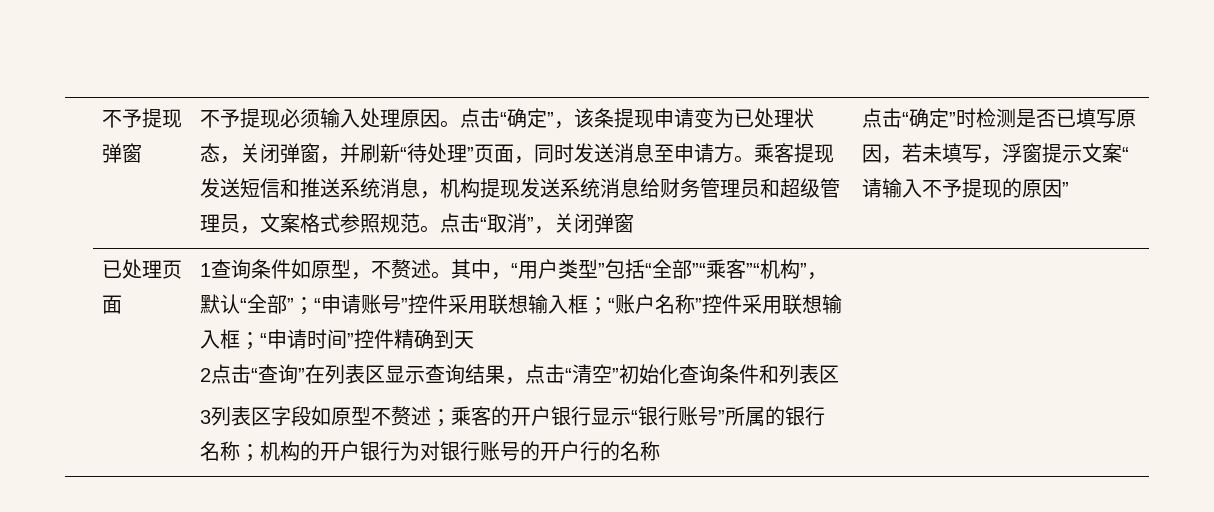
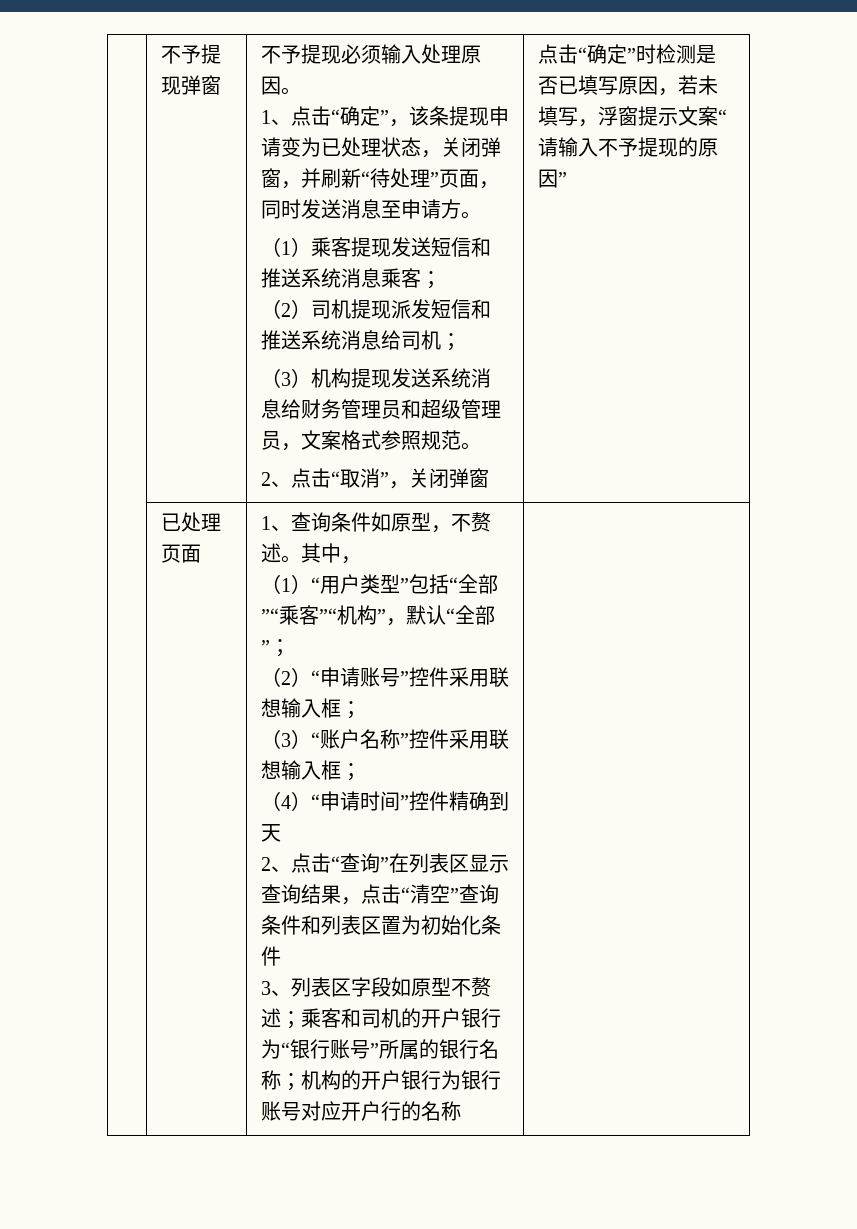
(461, 124) none -> [260,110,291,125] // 1、
(755, 159) none -> [260,237,311,257] // （1）
[420,191,441,199] ， -> [380,268,441,289] [260,299,491,319] [260,330,461,351] [260,368,311,388] 乘客； // （2）司机提现派发短信和推送系统消息给司机； // （3）
(441, 229) none -> [260,472,291,487] // 2、
(212, 270) none -> [270,525,291,531] 、
(512, 276) none -> [260,574,311,594] // （1）
(315, 306) none -> [260,667,311,687] // （2）
(609, 306) none -> [260,729,311,749] // （3）
(261, 341) none -> [260,791,311,811] // （4）
(212, 375) none -> [270,866,291,872] 、
[619,364,680,384] 初始化 -> (459, 895) none
[200,410,212,424] // 3 -> [380,915,501,935] [260,946,281,966] [260,981,291,996] 置为初始化条件 // 3、
[491,406,632,426] 的开户银行显示 -> [340,1008,501,1028] [260,1039,281,1059] 和司机的开户银行为
[420,441,541,461] 对银行账号的 -> [460,1070,501,1090] [260,1101,341,1121] 银行账号对应

